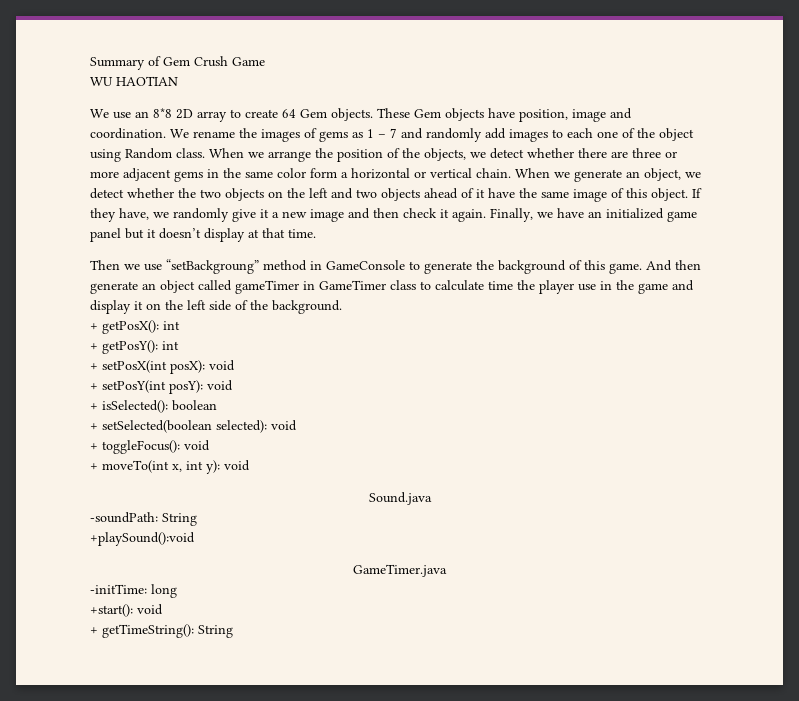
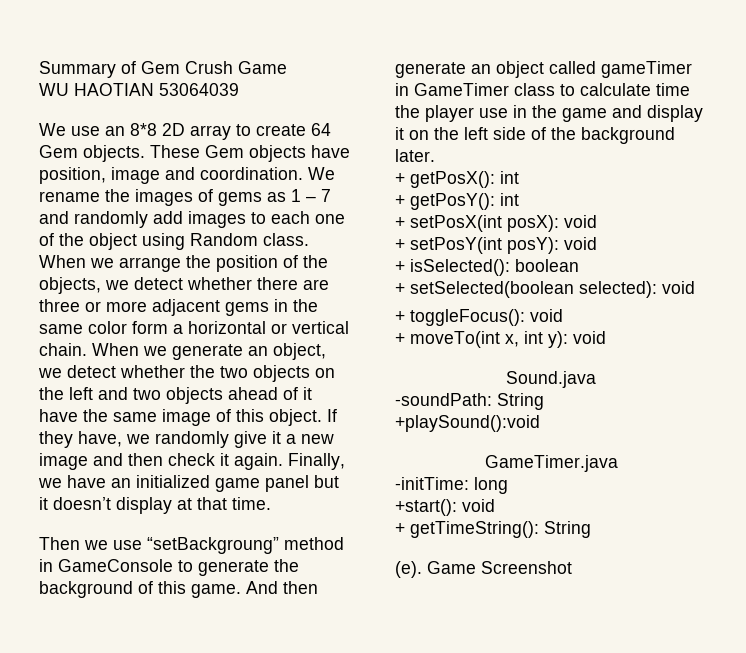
(178, 81) none -> [159,83,239,96] 53064039
[272,300,342,314] background. -> [581,127,675,144] [395,149,435,162] background later.
(233, 631) none -> [395,561,572,578] // (e). Game Screenshot

